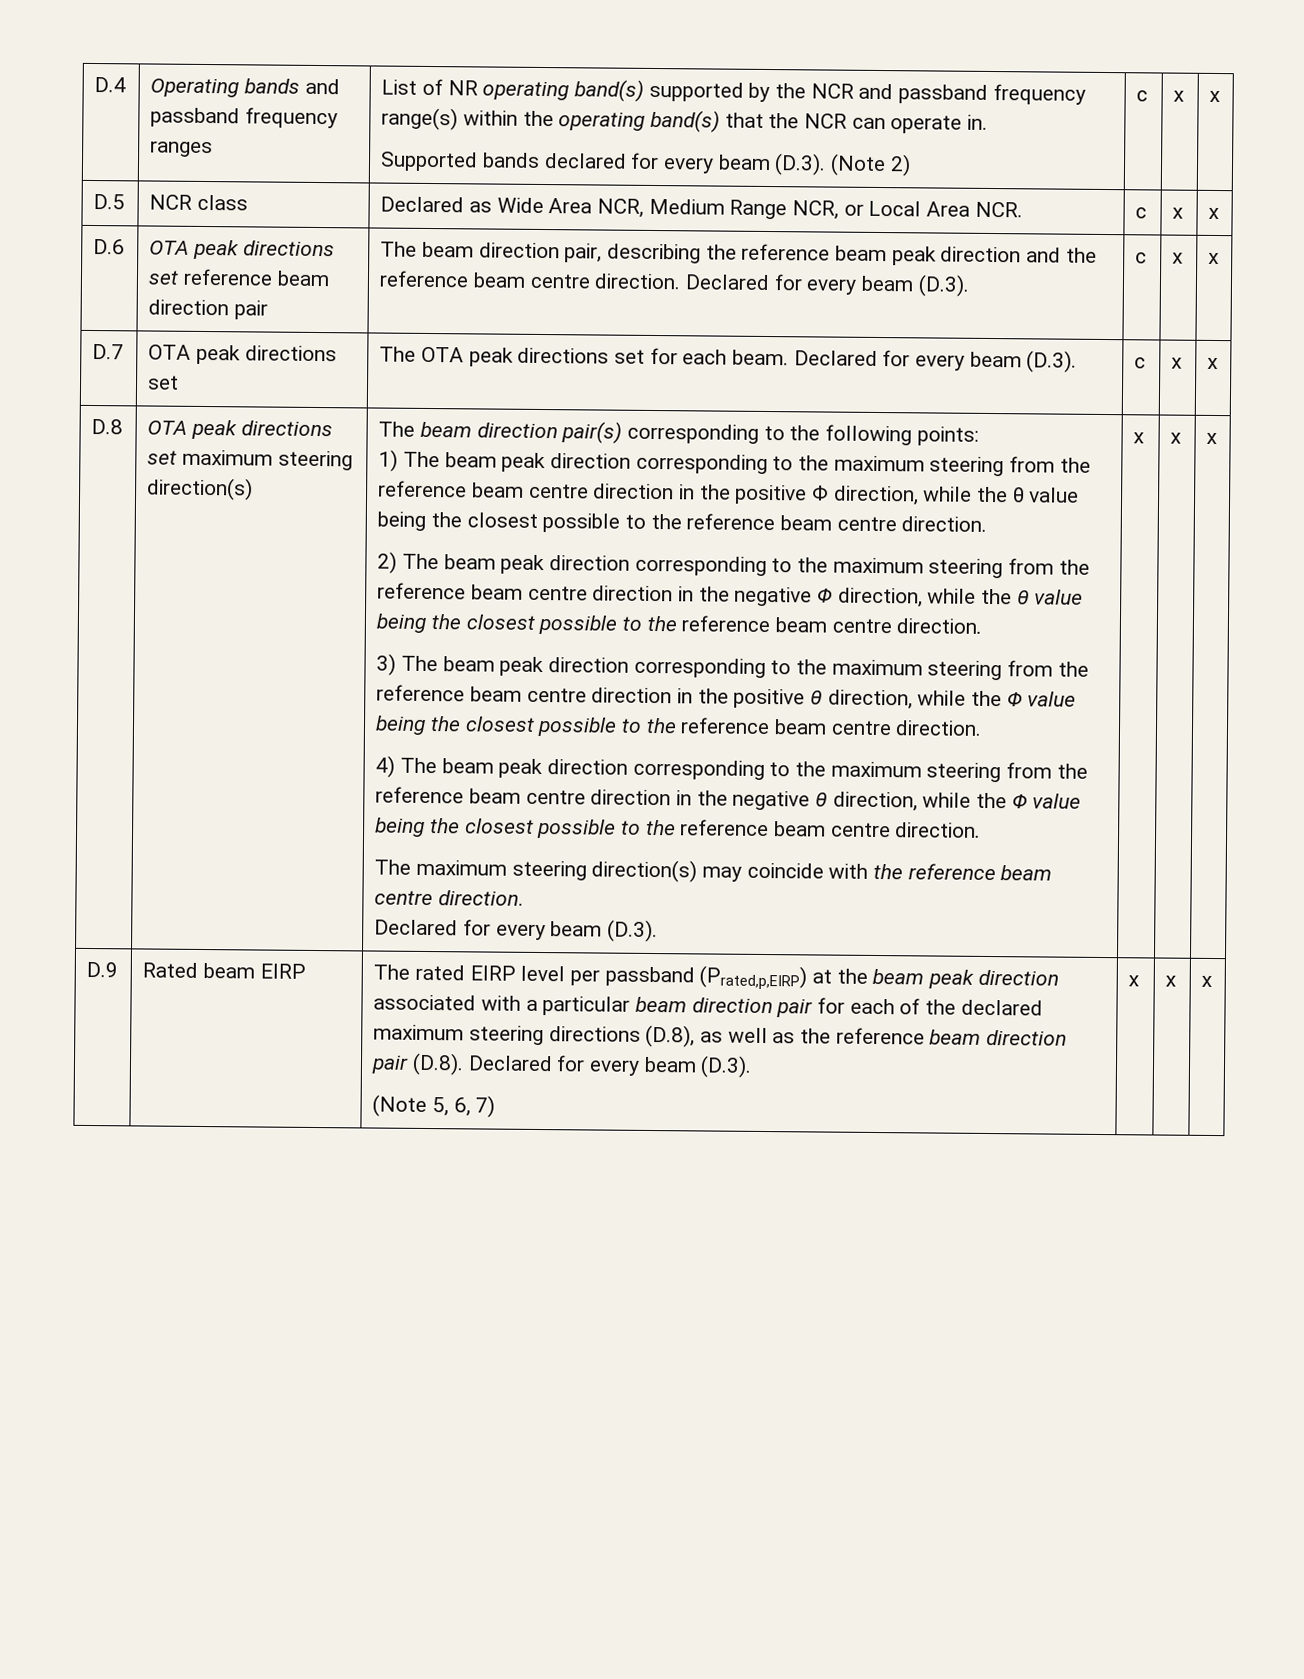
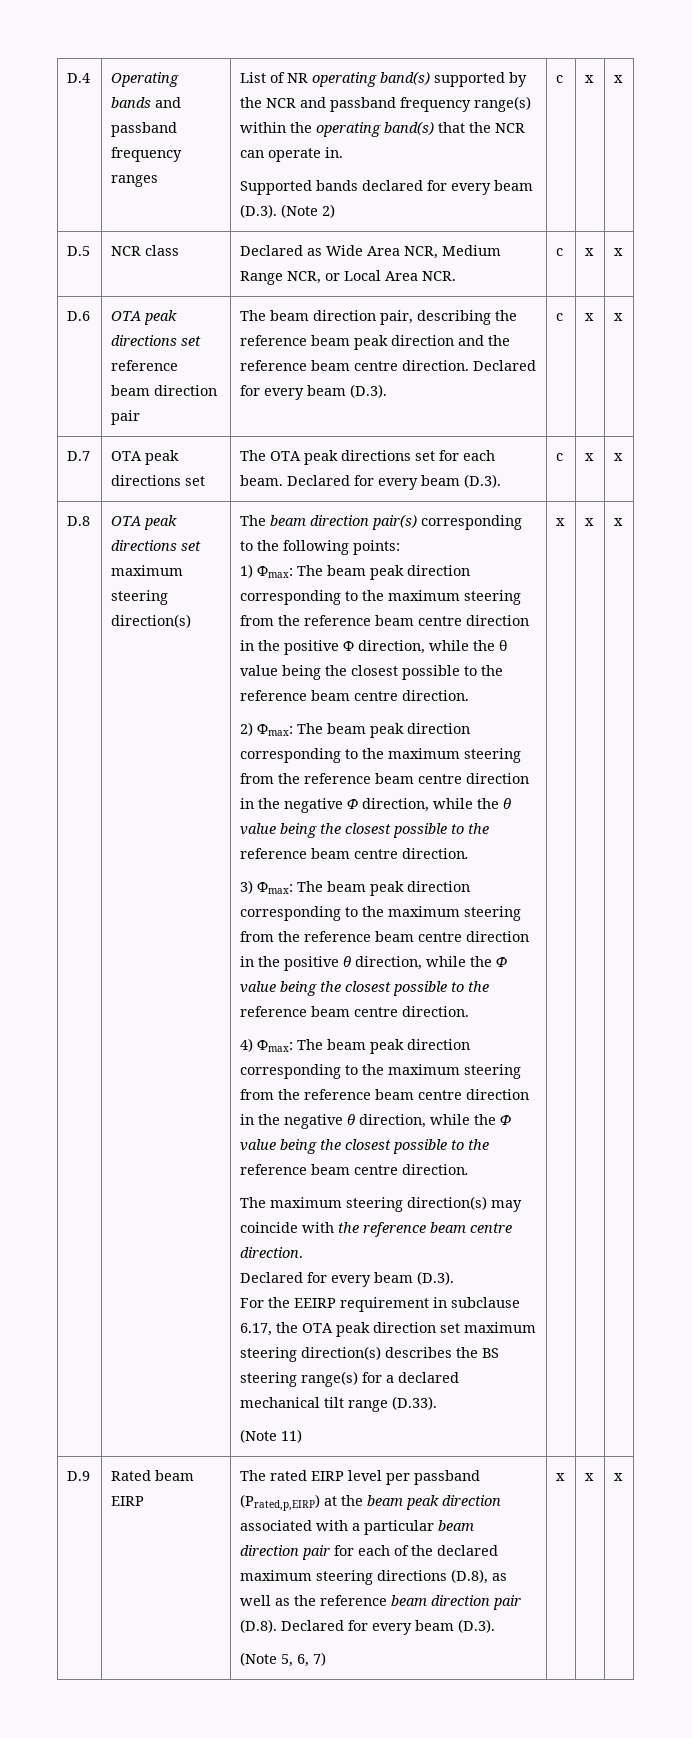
(399, 460) none -> [257,566,294,578] Φmax:
(398, 562) none -> [257,724,294,736] Φmax:
(397, 664) none -> [257,882,294,894] Φmax:
(396, 766) none -> [257,1040,294,1052] Φmax:
(659, 931) none -> [240,1297,521,1312] [240,1322,537,1337] [240,1346,500,1362] [240,1371,460,1387] [240,1396,438,1412] [240,1429,303,1443] // For the EEIRP requirement in subclause 6.17, the OTA peak direction set maximum steering direction(s) describes the BS steering range(s) for a declared mechanical tilt range (D.33). // (Note 11)

